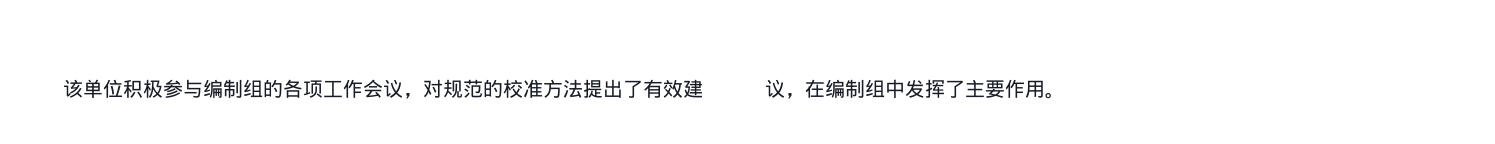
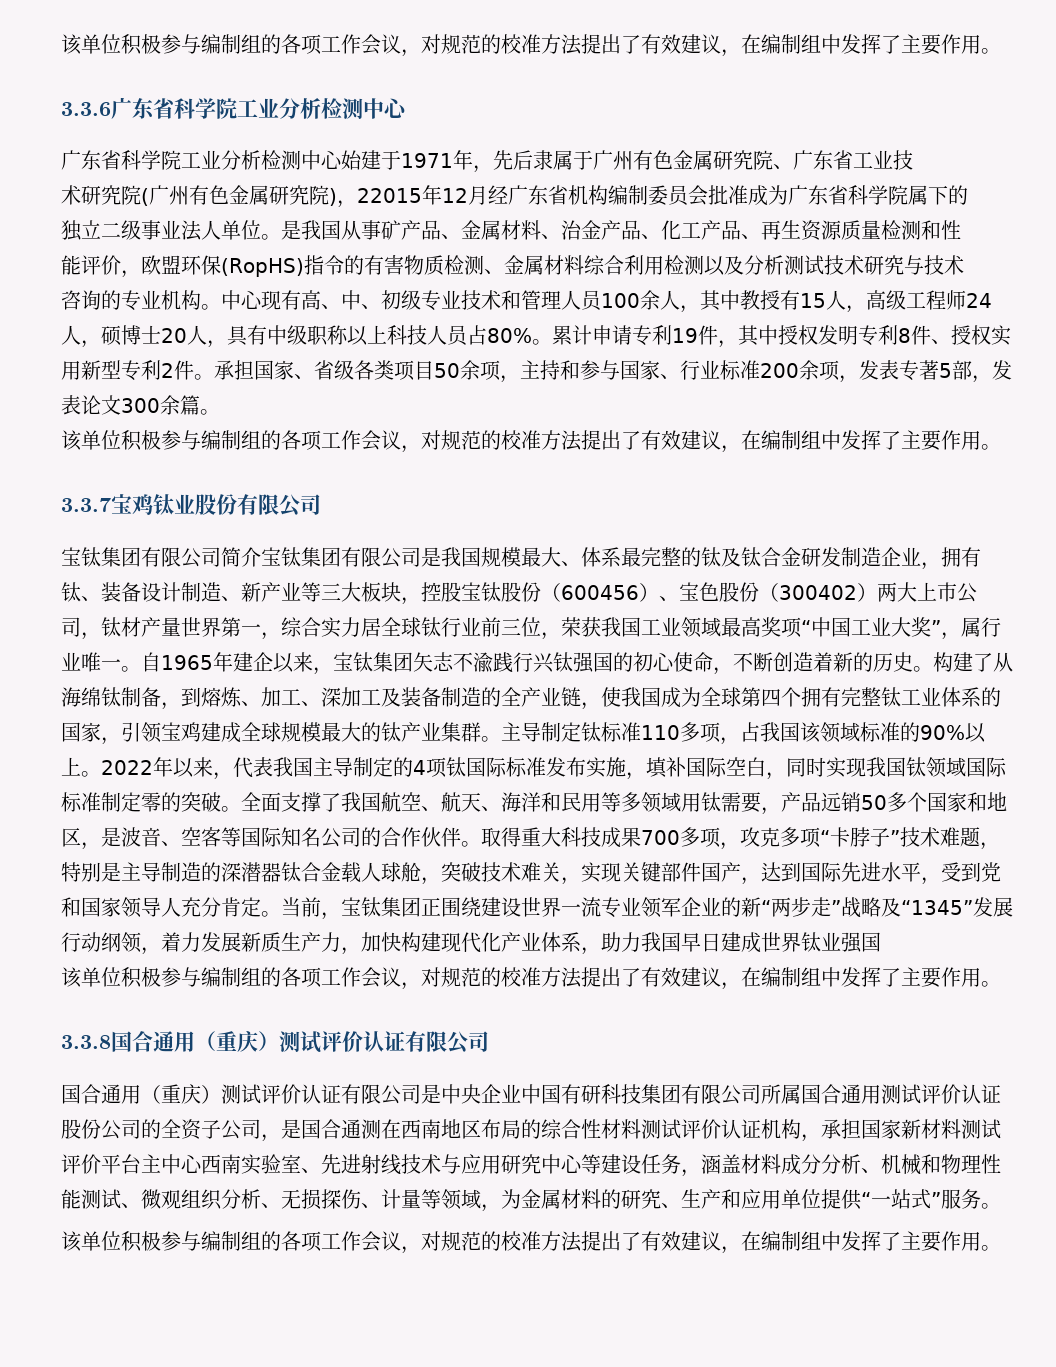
(1065, 95) none -> [61,97,408,119] [61,150,913,173] [61,185,968,208] [61,220,961,241] [61,255,964,278] [61,290,992,313] [61,325,1011,348] [61,360,1012,383] [61,395,220,415] [61,430,1001,453] [61,494,321,517] [61,547,981,570] [61,582,977,605] [61,617,1001,640] [61,652,1013,675] [61,687,1001,710] [61,722,986,745] [61,757,1007,780] [61,792,1007,815] [61,827,1000,850] [61,862,1001,885] [61,897,1013,920] [61,932,881,955] [61,967,1001,990] [61,1031,489,1054] [61,1084,1001,1105] [61,1119,1001,1142] [61,1154,1001,1177] [61,1189,1001,1212] [61,1231,1001,1254] // 3.3.6广东省科学院工业分析检测中心 // 广东省科学院工业分析检测中心始建于1971年，先后隶属于广州有色金属研究院、广东省工业技 // 术研究院(广州有色金属研究院)，22015年12月经广东省机构编制委员会批准成为广东省科学院属下的 // 独立二级事业法人单位。是我国从事矿产品、金属材料、治金产品、化工产品、再生资源质量检测和性 // 能评价，欧盟环保(RopHS)指令的有害物质检测、金属材料综合利用检测以及分析测试技术研究与技术 // 咨询的专业机构。中心现有高、中、初级专业技术和管理人员100余人，其中教授有15人，高级工程师24人，硕博士20人，具有中级职称以上科技人员占80%。累计申请专利19件，其中授权发明专利8件、授权实用新型专利2件。承担国家、省级各类项目50余项，主持和参与国家、行业标准200余项，发表专著5部，发表论文300余篇。 // 该单位积极参与编制组的各项工作会议，对规范的校准方法提出了有效建议，在编制组中发挥了主要作用。 // 3.3.7宝鸡钛业股份有限公司 // 宝钛集团有限公司简介宝钛集团有限公司是我国规模最大、体系最完整的钛及钛合金研发制造企业，拥有钛、装备设计制造、新产业等三大板块，控股宝钛股份（600456）、宝色股份（300402）两大上市公司，钛材产量世界第一，综合实力居全球钛行业前三位，荣获我国工业领域最高奖项“中国工业大奖”，属行业唯一。自1965年建企以来，宝钛集团矢志不渝践行兴钛强国的初心使命，不断创造着新的历史。构建了从海绵钛制备，到熔炼、加工、深加工及装备制造的全产业链，使我国成为全球第四个拥有完整钛工业体系的国家，引领宝鸡建成全球规模最大的钛产业集群。主导制定钛标准110多项，占我国该领域标准的90%以上。2022年以来，代表我国主导制定的4项钛国际标准发布实施，填补国际空白，同时实现我国钛领域国际标准制定零的突破。全面支撑了我国航空、航天、海洋和民用等多领域用钛需要，产品远销50多个国家和地区，是波音、空客等国际知名公司的合作伙伴。取得重大科技成果700多项，攻克多项“卡脖子”技术难题，特别是主导制造的深潜器钛合金载人球舱，突破技术难关，实现关键部件国产，达到国际先进水平，受到党和国家领导人充分肯定。当前，宝钛集团正围绕建设世界一流专业领军企业的新“两步走”战略及“1345”发展行动纲领，着力发展新质生产力，加快构建现代化产业体系，助力我国早日建成世界钛业强国 // 该单位积极参与编制组的各项工作会议，对规范的校准方法提出了有效建议，在编制组中发挥了主要作用。 // 3.3.8国合通用（重庆）测试评价认证有限公司 // 国合通用（重庆）测试评价认证有限公司是中央企业中国有研科技集团有限公司所属国合通用测试评价认证股份公司的全资子公司，是国合通测在西南地区布局的综合性材料测试评价认证机构，承担国家新材料测试评价平台主中心西南实验室、先进射线技术与应用研究中心等建设任务，涵盖材料成分分析、机械和物理性能测试、微观组织分析、无损探伤、计量等领域，为金属材料的研究、生产和应用单位提供“一站式”服务。 // 该单位积极参与编制组的各项工作会议，对规范的校准方法提出了有效建议，在编制组中发挥了主要作用。

